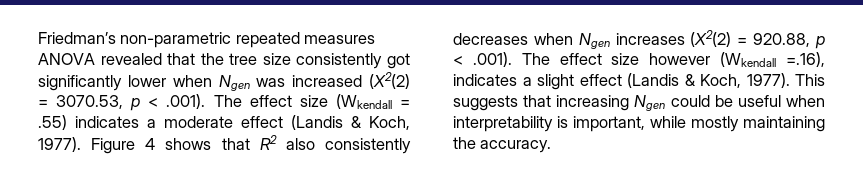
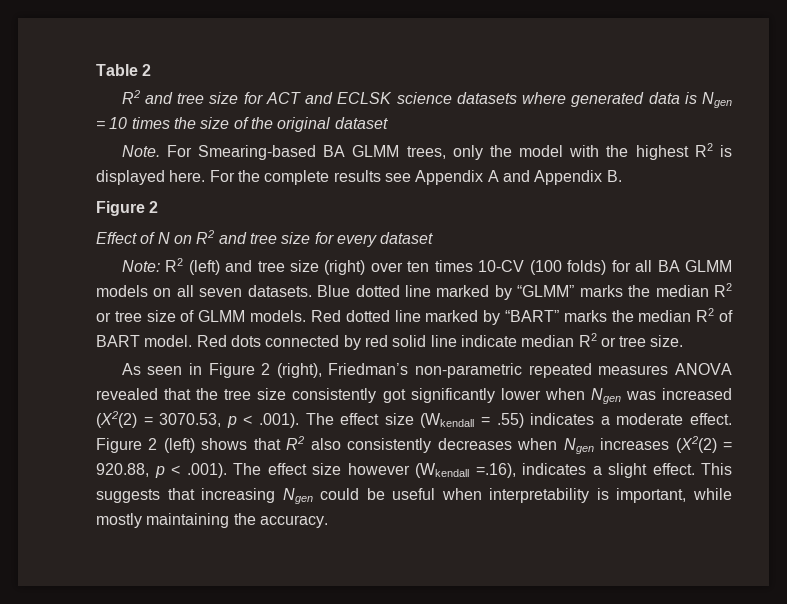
(38, 38) none -> [96,64,152,76] [121,90,732,108] [96,117,388,132] [121,143,732,160] [96,170,622,185] [96,201,159,216] [96,230,434,247] [121,258,732,275] [96,283,733,300] [96,308,733,325] [96,333,684,350] [121,363,322,378] Table 2 // R2 and tree size for ACT and ECLSK science datasets where generated data is Ngen = 10 times the size of the original dataset // Note. For Smearing-based BA GLMM trees, only the model with the highest R2 is displayed here. For the complete results see Appendix A and Appendix B. // Figure 2 // Effect of N on R2 and tree size for every dataset // Note: R2 (left) and tree size (right) over ten times 10-CV (100 folds) for all BA GLMM models on all seven datasets. Blue dotted line marked by “GLMM” marks the median R2 or tree size of GLMM models. Red dotted line marked by “BART” marks the median R2 of BART model. Red dots connected by red solid line indicate median R2 or tree size. // As seen in Figure 2 (right),
[241,115,410,130] [38,137,156,154] effect (Landis & Koch, 1977). Figure 4 -> [690,413,733,425] [96,438,195,453] effect. Figure 2 (left)
[579,73,790,88] effect (Landis & Koch, 1977). -> [652,463,695,475] effect.

